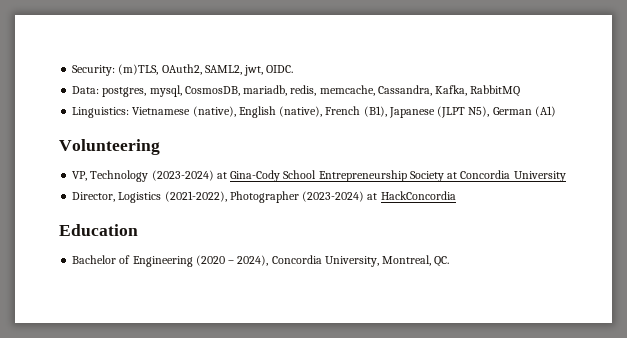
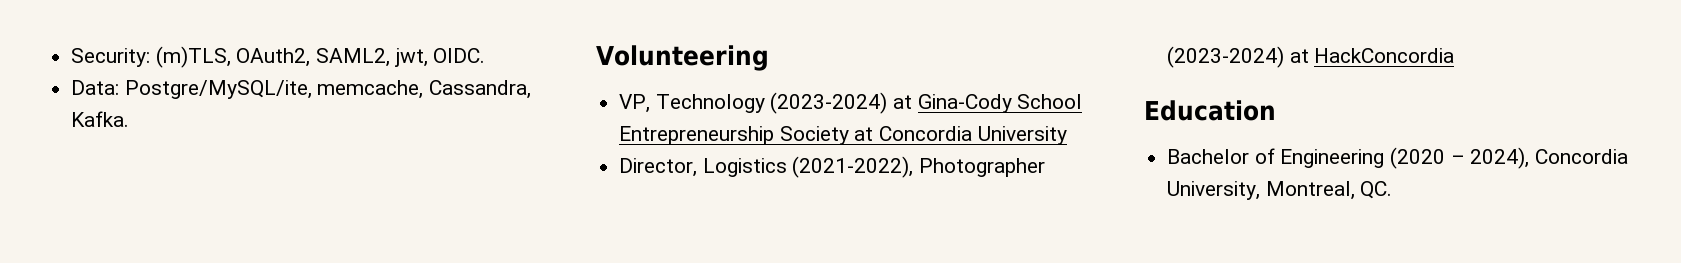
[102,85,521,97] [72,106,556,118] postgres, mysql, CosmosDB, mariadb, redis, memcache, Cassandra, Kafka, RabbitMQ // Linguistics: Vietnamese (native), English (native), French (B1), Japanese (JLPT N5), German (A1) -> [124,80,532,99] [71,111,130,127] Postgre/MySQL/ite, memcache, Cassandra, Kafka.

